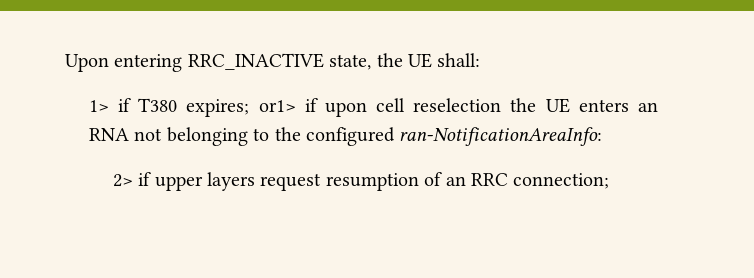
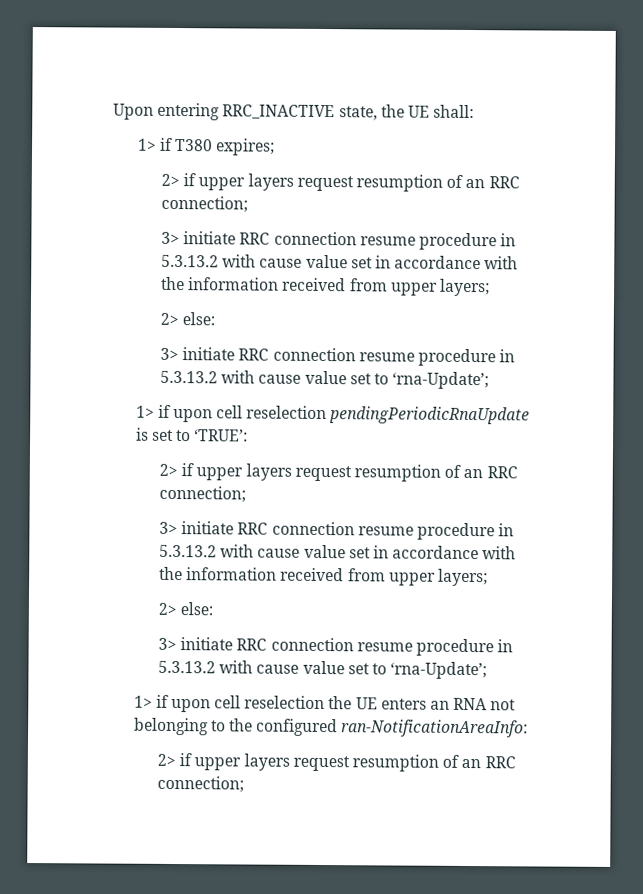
[258,100,296,112] or1> -> [161,173,520,192] [161,195,249,213] [161,231,517,251] [161,254,519,270] [161,276,491,297] [160,312,216,326] [160,347,516,367] [160,370,490,390] [135,404,531,425] [135,427,249,442] [159,463,518,482] [159,485,247,503] [159,521,515,541] [159,544,517,560] [159,566,489,587] [158,602,214,616] [158,637,514,657] [158,660,488,680] [133,695,153,708] // 2> if upper layers request resumption of an RRC connection; // 3> initiate RRC connection resume procedure in 5.3.13.2 with cause value set in accordance with the information received from upper layers; // 2> else: // 3> initiate RRC connection resume procedure in 5.3.13.2 with cause value set to ‘rna-Update’; // 1> if upon cell reselection pendingPeriodicRnaUpdate is set to ‘TRUE’: // 2> if upper layers request resumption of an RRC connection; // 3> initiate RRC connection resume procedure in 5.3.13.2 with cause value set in accordance with the information received from upper layers; // 2> else: // 3> initiate RRC connection resume procedure in 5.3.13.2 with cause value set to ‘rna-Update’; // 1>

